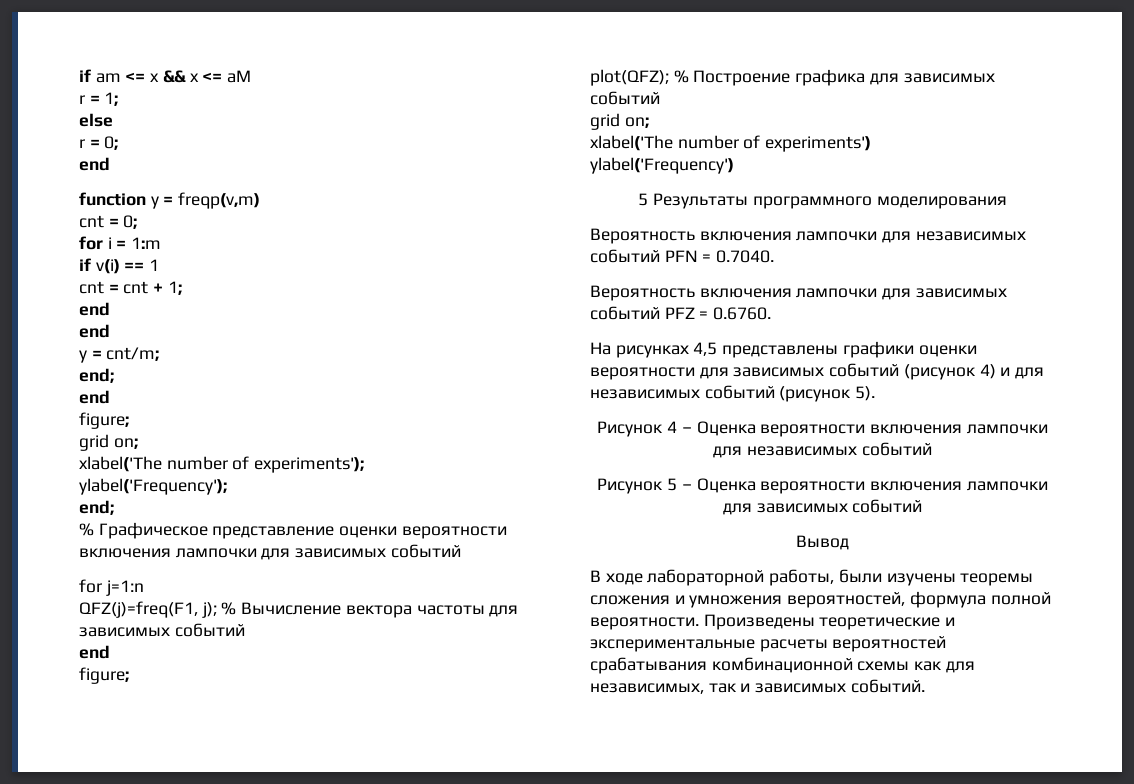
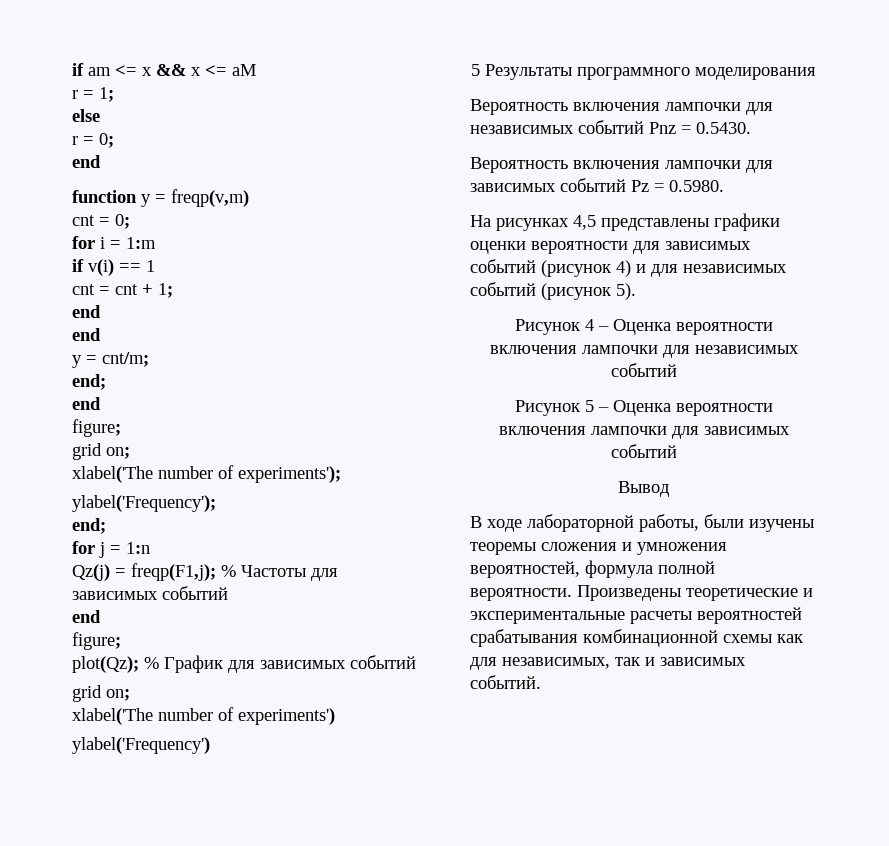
[79,522,507,539] [79,544,461,560] [79,579,144,596] [79,601,485,618] % Графическое представление оценки вероятности включения лампочки для зависимых событий // for j=1:n // QFZ(j)=freq(F1, j); % Вычисление вектора частоты -> [72,541,150,558] [72,563,306,581] for j = 1:n // Qz(j) = freqp(F1,j); % Частоты
[590,69,866,86] plot(QFZ); % Построение графика -> [72,655,223,673] plot(Qz); % График
[664,250,775,263] PFN = 0.7040. -> [649,122,751,134] Pnz = 0.5430.
[664,307,772,320] PFZ = 0.6760. -> [631,180,724,192] Pz = 0.5980.

